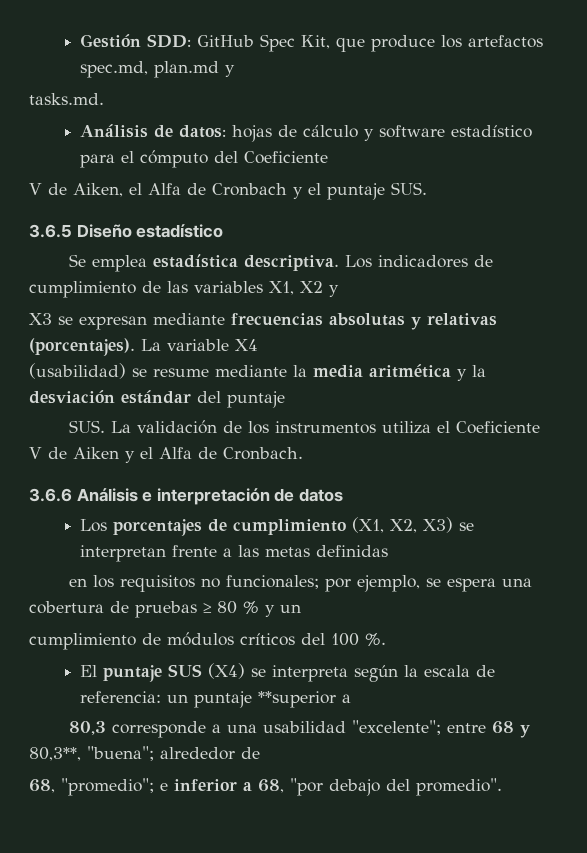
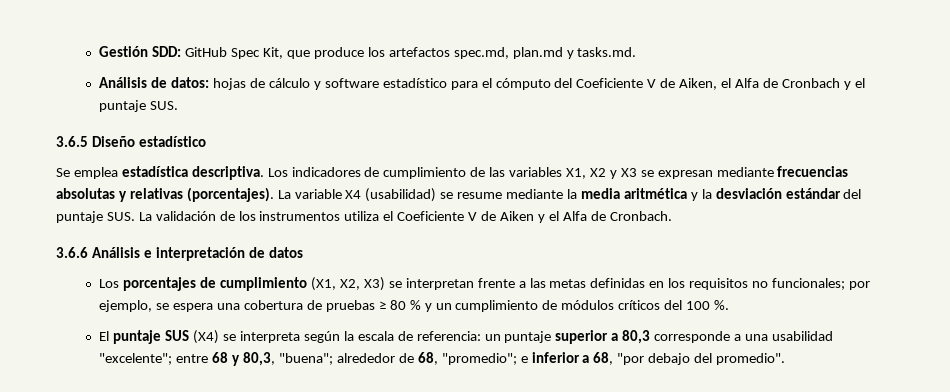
(236, 71) // -> (574, 54) none
(329, 157) // -> (644, 83) none
(339, 291) // -> (617, 174) none
(258, 345) // -> (362, 194) none
(285, 399) // -> (103, 217) none
(389, 551) // -> (646, 283) none
(301, 608) // -> (452, 306) none
[258,691,352,708] **superior a // -> [555,330,619,344] superior a
[29,747,81,761] 80,3**, -> [243,352,276,366] 80,3,
(260, 753) // -> (414, 358) none

